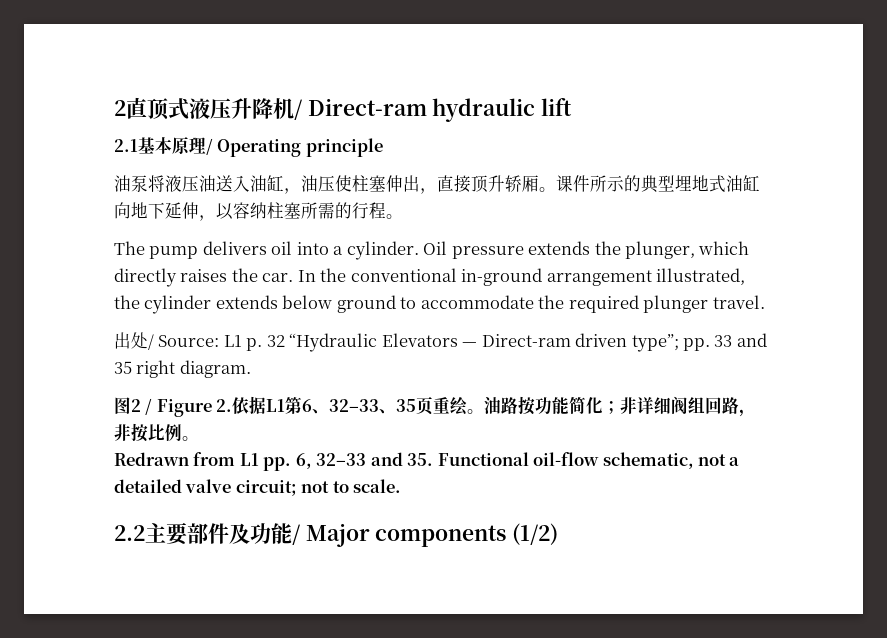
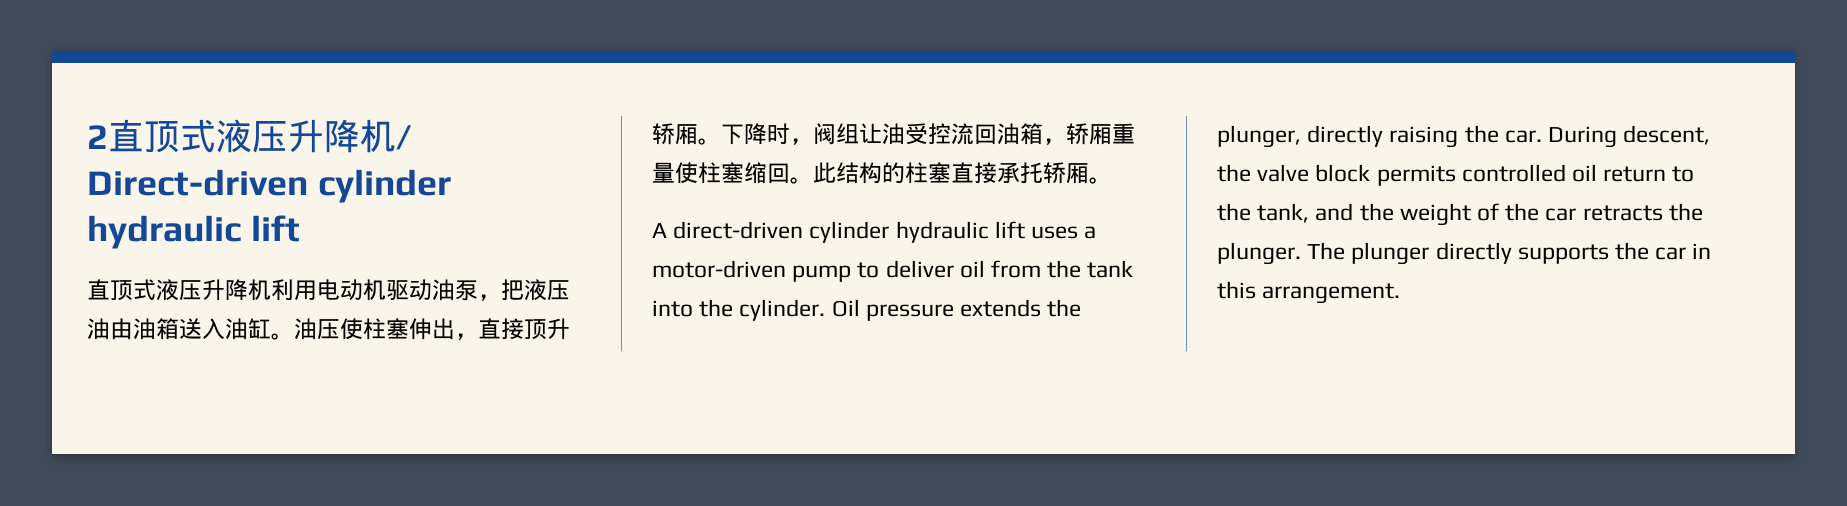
[307,98,427,116] Direct-ram -> [87,169,451,203] Direct-driven cylinder
[114,137,383,157] [114,175,216,192] 2.1基本原理/ Operating principle // 油泵将液压油 -> [87,279,570,301] [87,318,179,340] 直顶式液压升降机利用电动机驱动油泵，把液压油由油箱
[284,188,301,194] ， -> [271,333,294,340] 。
[556,175,760,193] [114,202,403,221] [114,241,344,259] 课件所示的典型埋地式油缸向地下延伸，以容纳柱塞所需的行程。 // The pump delivers oil into a -> [721,123,1135,145] [652,162,1112,184] [652,221,1097,243] [652,260,1134,282] [652,299,734,317] 下降时，阀组让油受控流回油箱，轿厢重量使柱塞缩回。此结构的柱塞直接承托轿厢。 // A direct-driven cylinder hydraulic lift uses a motor-driven pump to deliver oil from the tank into the
[698,241,750,255] [114,268,746,287] [114,295,765,314] [114,332,767,352] [114,360,251,378] [114,396,757,417] [114,423,199,442] [114,452,740,471] [114,479,402,496] [114,522,559,547] which directly raises the car. In the conventional in-ground arrangement illustrated, the cylinder extends below ground to accommodate the required plunger travel. // 出处/ Source: L1 p. 32 “Hydraulic Elevators — Direct-ram driven type”; pp. 33 and 35 right diagram. // 图2 / Figure 2.依据L1第6、32–33、35页重绘。油路按功能简化；非详细阀组回路，非按比例。 // Redrawn from L1 pp. 6, 32–33 and 35. Functional oil-flow schematic, not a detailed valve circuit; not to scale. // 2.2主要部件及功能/ Major components (1/2) -> [1307,125,1711,148] [1217,164,1695,186] [1217,203,1703,226] [1217,242,1712,265] [1217,281,1401,304] directly raising the car. During descent, the valve block permits controlled oil return to the tank, and the weight of the car retracts the plunger. The plunger directly supports the car in this arrangement.

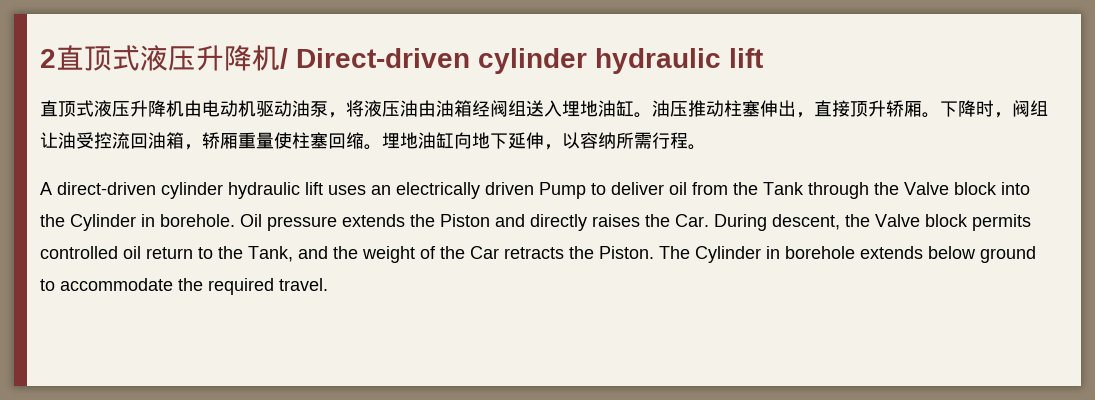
[271,279,317,301] 利用 -> [184,100,202,117] 由
[501,279,524,301] 把 -> [346,100,364,117] 将
[179,318,225,340] 送入 -> [472,100,598,117] 经阀组送入埋地
[340,318,363,340] 使 -> [688,100,724,117] 推动
[744,162,1089,184] 缩回。此结构的柱塞直接承托轿厢 -> [328,132,688,150] 回缩。埋地油缸向地下延伸，以容纳所需行程
[1084,226,1097,239] [652,260,852,282] a motor-driven pump -> [371,182,586,199] an electrically driven Pump
[1087,260,1134,278] [652,299,1082,321] [1217,125,1542,148] tank into the cylinder. Oil pressure extends the plunger, directly raising the car. -> [763,182,1030,199] [40,214,709,231] Tank through the Valve block into the Cylinder in borehole. Oil pressure extends the Piston and directly raises the Car.
[1257,164,1310,182] valve -> [875,214,920,227] Valve
[1257,203,1310,223] tank, -> [248,246,293,262] Tank,
[1545,208,1577,221] car -> [470,246,499,259] Car
[1217,242,1712,265] [1217,281,1401,304] plunger. The plunger directly supports the car in this arrangement. -> [599,246,1036,263] [40,278,328,295] Piston. The Cylinder in borehole extends below ground to accommodate the required travel.

